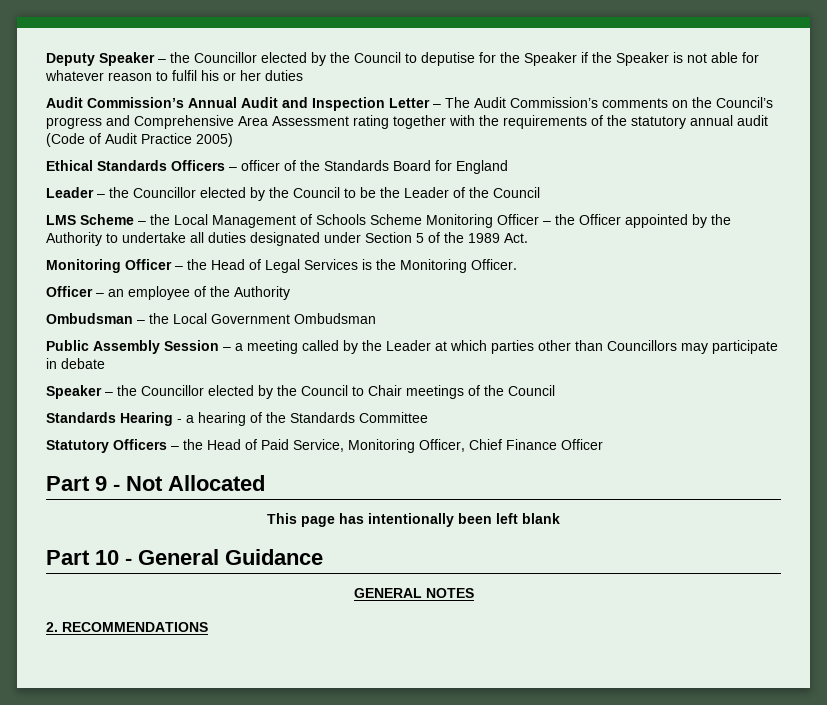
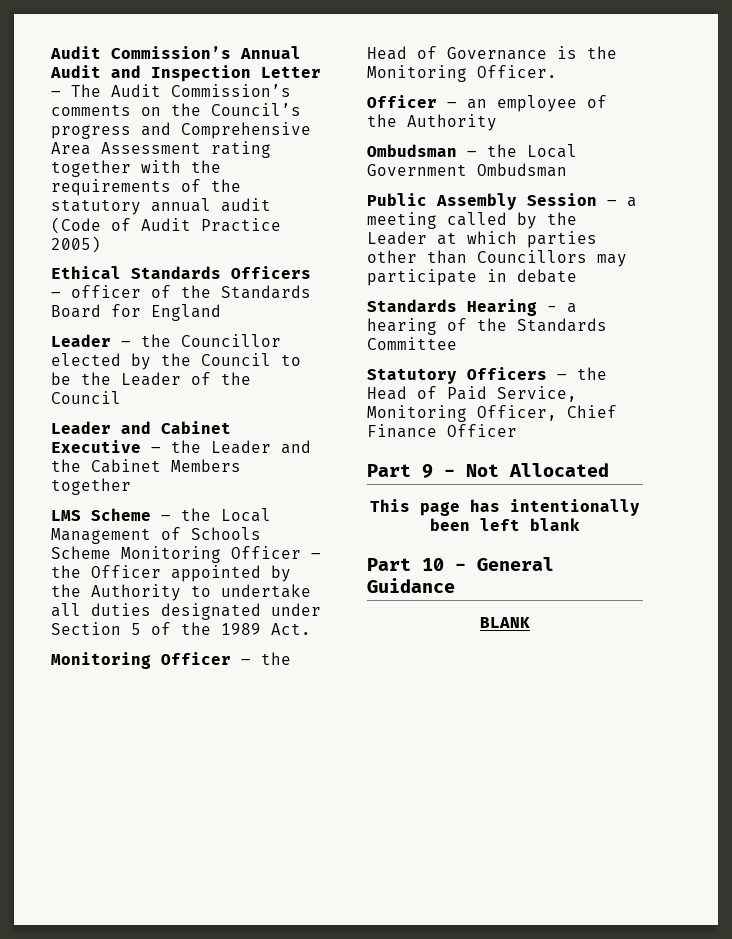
[46,52,759,66] [45,70,303,81] Deputy Speaker – the Councillor elected by the Council to deputise for the Speaker if the Speaker is not able for whatever reason to fulfil his or her duties // -> (50, 52) none
(540, 192) none -> [51,421,231,434] [51,440,311,454] [51,459,241,473] [51,478,131,495] // Leader and Cabinet Executive – the Leader and the Cabinet Members together
[265,259,358,273] Legal Services -> [447,47,547,60] Governance
[46,385,555,399] // Speaker – the Councillor elected by the Council to Chair meetings of the Council -> (577, 276) none
[353,588,474,598] [46,622,208,632] GENERAL NOTES // 2. RECOMMENDATIONS -> [480,617,530,628] BLANK

